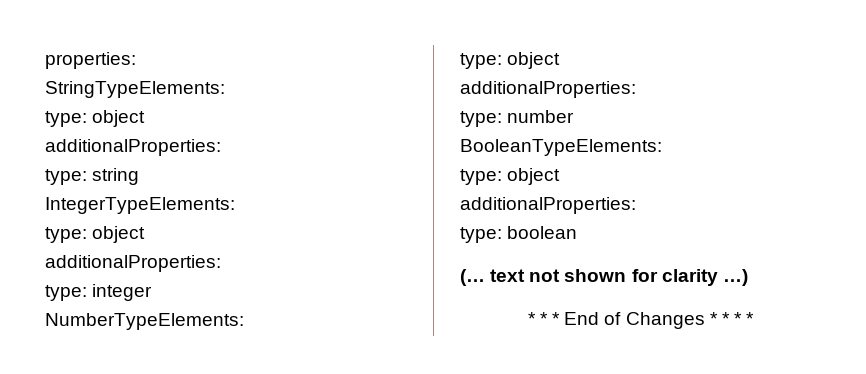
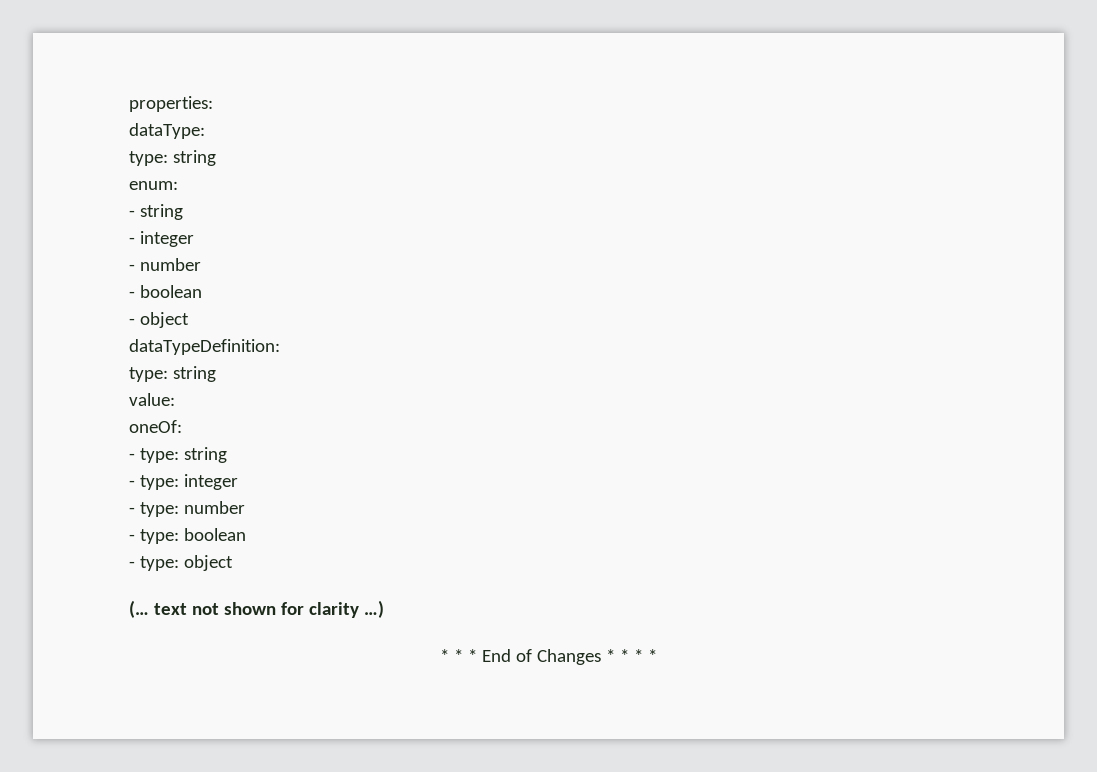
[45,81,225,98] [45,110,146,127] [45,139,221,156] [45,168,140,185] [45,197,235,214] [45,226,146,243] [45,255,221,272] [45,284,153,301] [45,313,244,330] [460,52,561,69] [460,81,636,98] [460,110,575,127] [460,139,662,156] [460,168,561,185] [460,197,636,214] [460,226,578,243] StringTypeElements: // type: object // additionalProperties: // type: string // IntegerTypeElements: // type: object // additionalProperties: // type: integer // NumberTypeElements: // type: object // additionalProperties: // type: number // BooleanTypeElements: // type: object // additionalProperties: // type: boolean -> [129,123,205,139] [129,150,216,166] [129,181,178,190] [129,204,183,220] [129,231,194,247] [129,258,201,271] [129,285,202,298] [129,312,189,328] [129,339,280,355] [129,366,216,382] [129,393,175,406] [129,420,182,433] [129,447,227,463] [129,474,238,490] [129,501,245,517] [129,528,246,544] [129,555,233,571] dataType: // type: string // enum: // - string // - integer // - number // - boolean // - object // dataTypeDefinition: // type: string // value: // oneOf: // - type: string // - type: integer // - type: number // - type: boolean // - type: object

